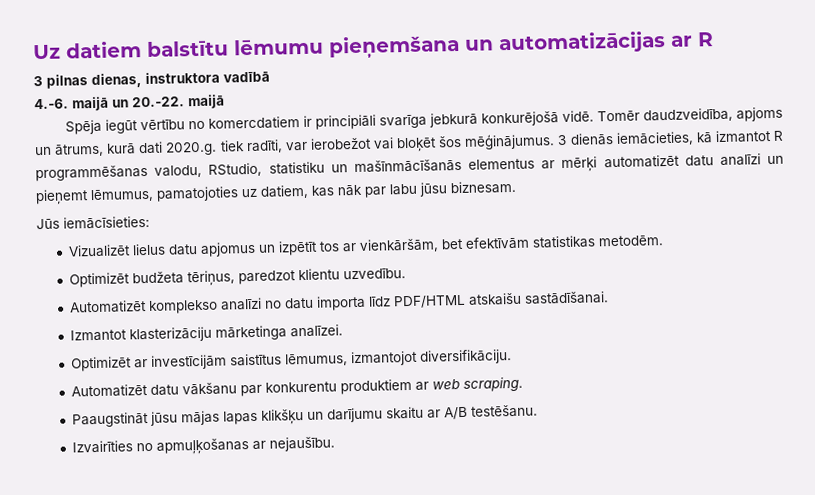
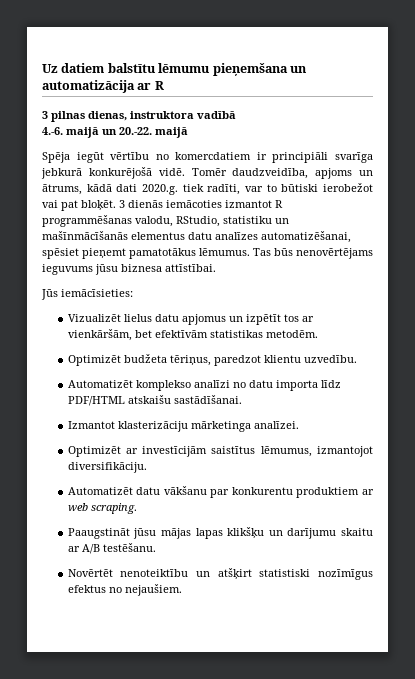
[498,31,666,55] automatizācijas -> [42,80,135,93] automatizācija
[106,143,137,155] kurā -> [86,184,112,192] kādā
[309,131,713,153] ierobežot vai bloķēt šos mēģinājumus. 3 dienās iemācieties, kā -> [266,183,373,192] [42,200,222,211] to būtiski ierobežot vai pat bloķēt. 3 dienās iemācoties
[541,153,784,173] [35,180,516,206] ar mērķi automatizēt datu analīzi un pieņemt lēmumus, pamatojoties uz datiem, kas nāk par labu jūsu biznesam. -> [188,231,351,243] [42,248,373,259] [42,264,216,275] datu analīzes automatizēšanai, spēsiet pieņemt pamatotākus lēmumus. Tas būs nenovērtējams ieguvums jūsu biznesa attīstībai.
[72,436,336,455] Izvairīties no apmuļķošanas ar nejaušību. -> [67,568,373,580] [67,584,182,596] Novērtēt nenoteiktību un atšķirt statistiski nozīmīgus efektus no nejaušiem.

